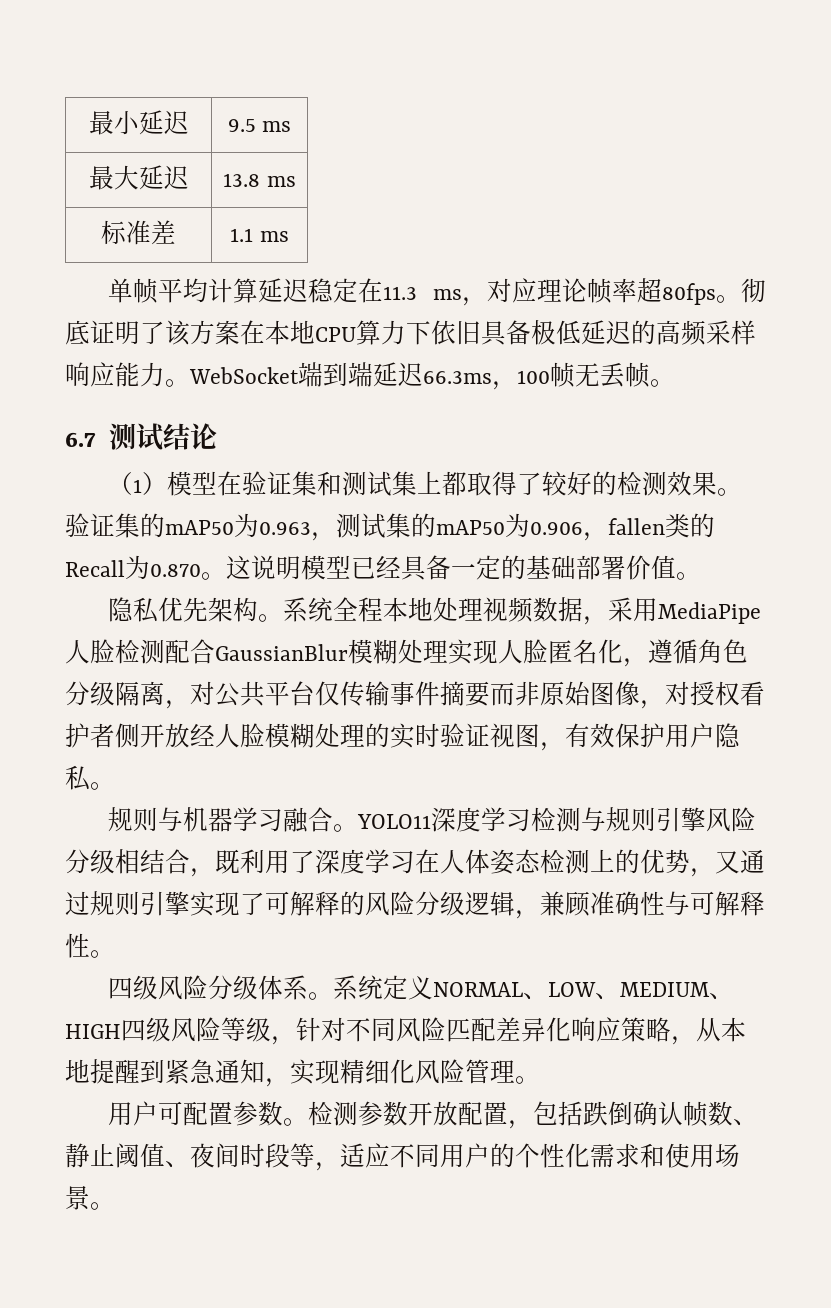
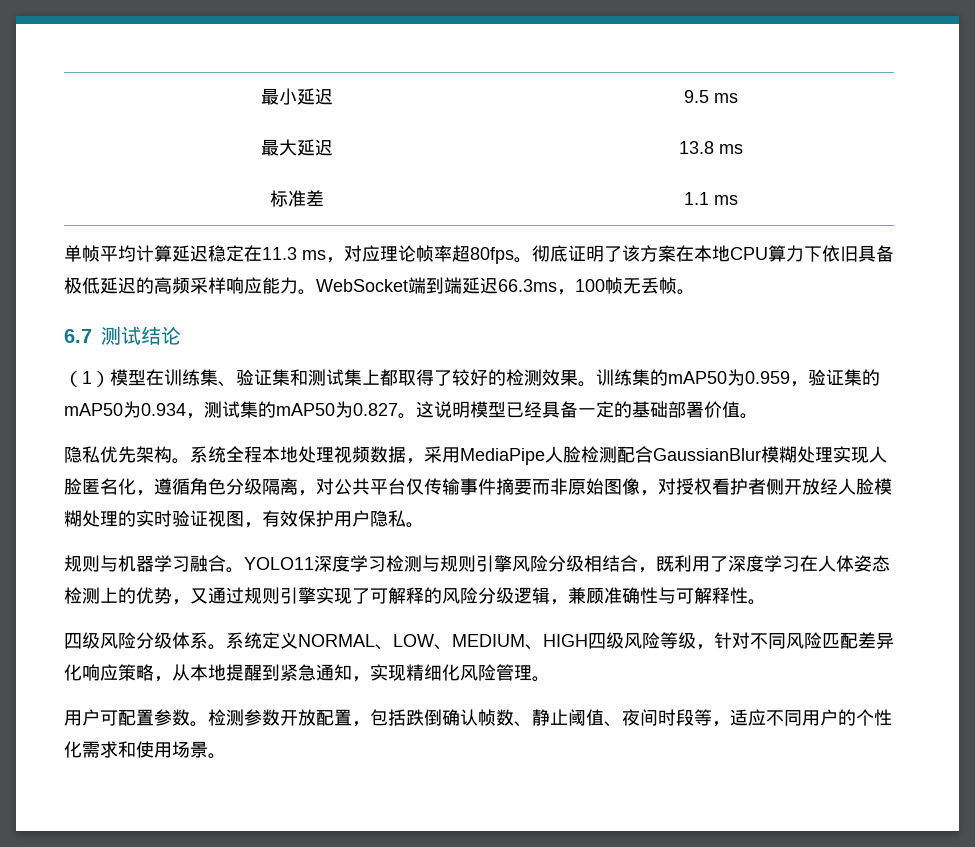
(243, 483) none -> [164,369,236,387] 训练集、
(743, 492) none -> [596,369,808,387] 训练集的mAP50为0.959，
[259,522,311,535] 0.963 -> [141,403,186,416] 0.934
[530,513,715,541] [65,555,201,580] 0.906，fallen类的Recall为0.870 -> [353,403,398,416] 0.827

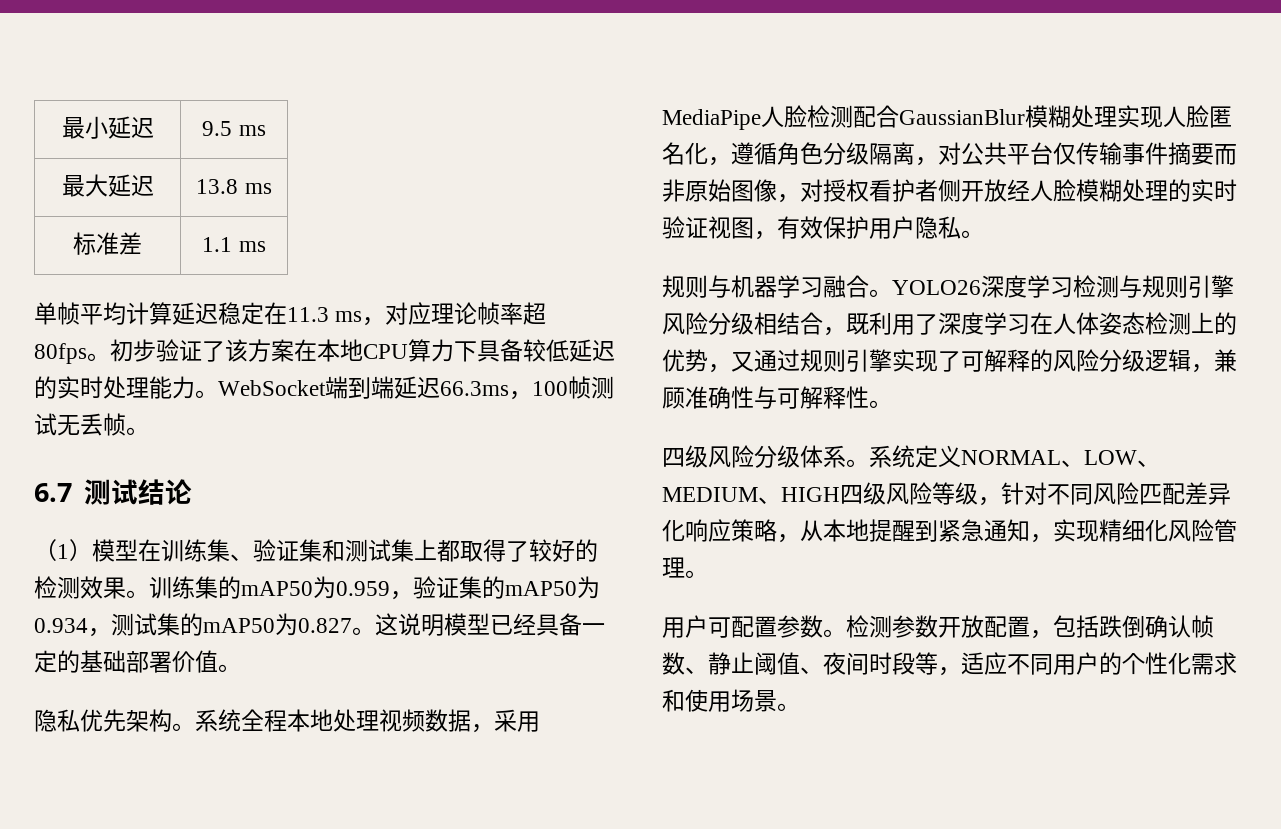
[532,245,604,262] 彻底证明 -> [110,339,202,362] 初步验证
[822,245,894,262] [64,277,262,294] 依旧具备极低延迟的高频采样响应 -> [477,339,615,362] [34,376,149,399] 具备较低延迟的实时处理
(623, 285) none -> [591,376,614,399] [34,413,57,436] 测试
[244,557,314,570] YOLO11 -> [892,280,981,295] YOLO26

